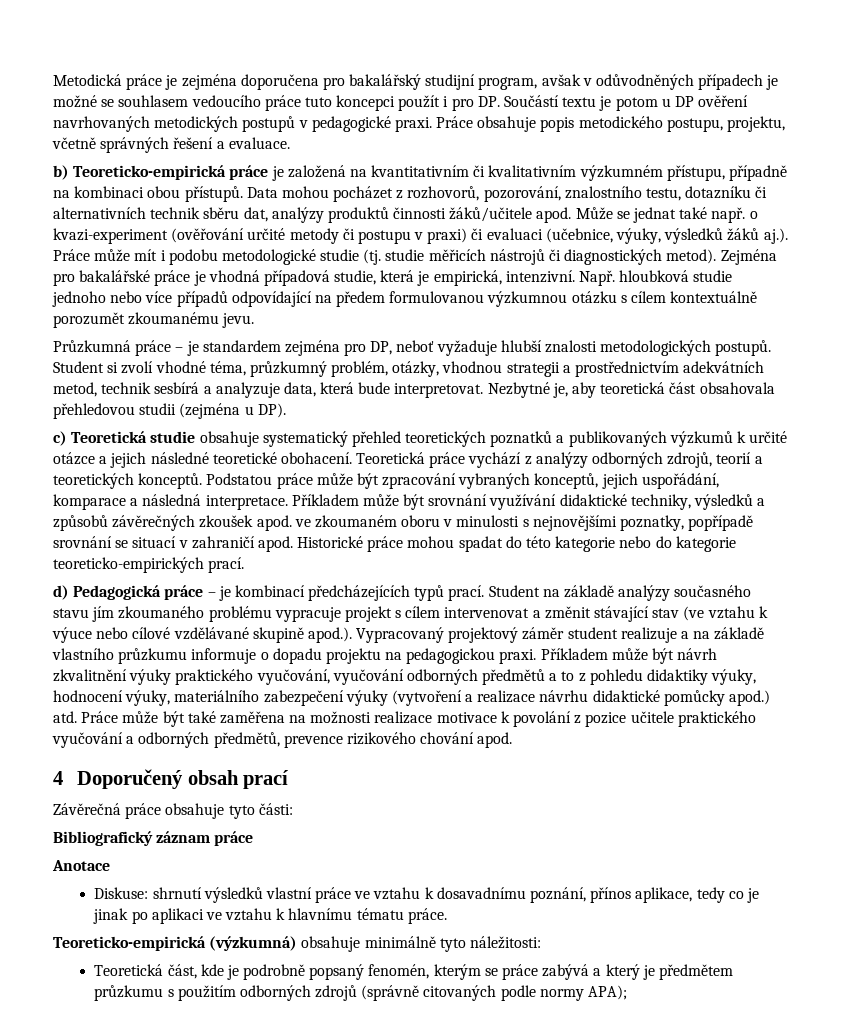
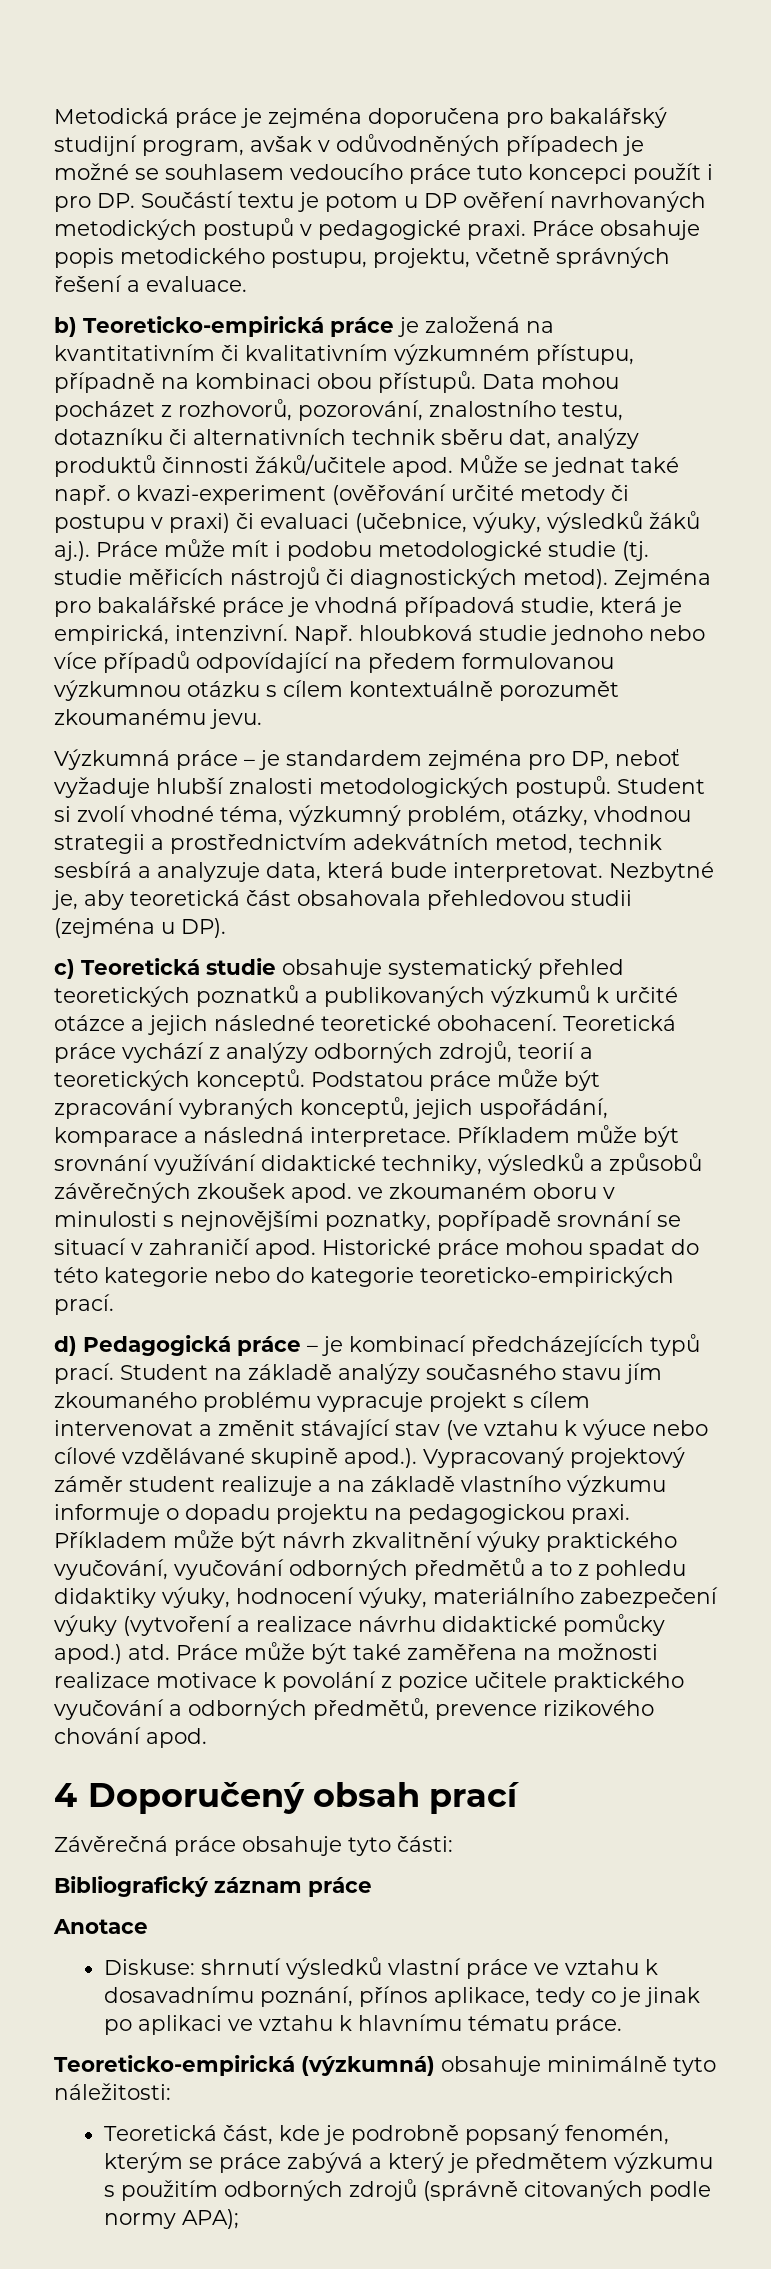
[53,340,131,353] Průzkumná -> [54,749,170,770] Výzkumná
[249,361,327,377] průzkumný -> [289,805,401,826] výzkumný
[118,648,188,664] průzkumu -> [567,1475,666,1496] výzkumu
[94,985,164,1001] průzkumu -> [614,2152,714,2173] výzkumu

